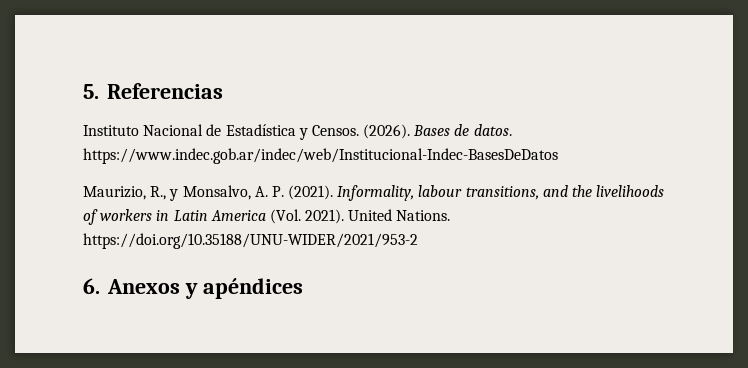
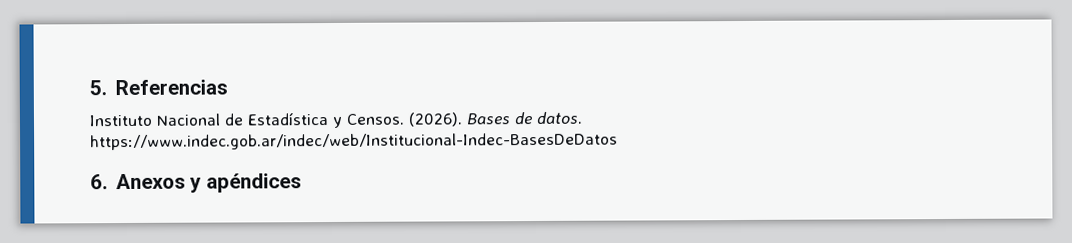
[83,185,665,201] [83,209,451,225] [83,233,418,249] // Maurizio, R., y Monsalvo, A. P. (2021). Informality, labour transitions, and the livelihoods of workers in Latin America (Vol. 2021). United Nations. https://doi.org/10.35188/UNU-WIDER/2021/953-2 -> (618, 141) none

